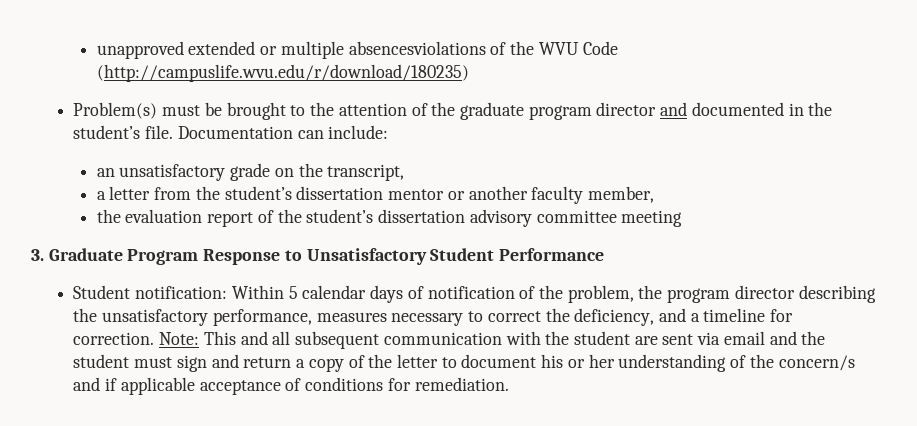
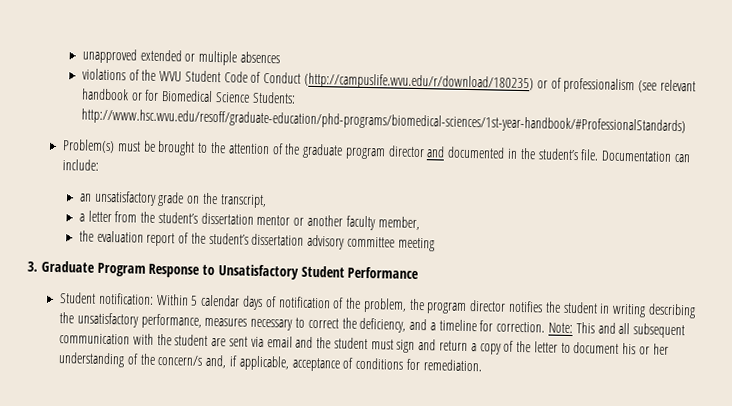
[348,41,486,55] absencesviolations -> [239,51,280,64] [81,68,126,81] absences // violations
[582,41,618,55] [96,64,469,82] Code (http://campuslife.wvu.edu/r/download/180235) -> [184,70,696,94] [80,88,296,104] [80,108,686,135] Student Code of Conduct (http://campuslife.wvu.edu/r/download/180235) or of professionalism (see relevant handbook or for Biomedical Science Students: http://www.hsc.wvu.edu/resoff/graduate-education/phd-programs/biomedical-sciences/1st-year-handbook/#ProfessionalStandards)
(795, 292) none -> [507,300,647,318] notifies the student in writing
[73,377,195,395] and if applicable -> [205,354,290,371] and, if applicable,

